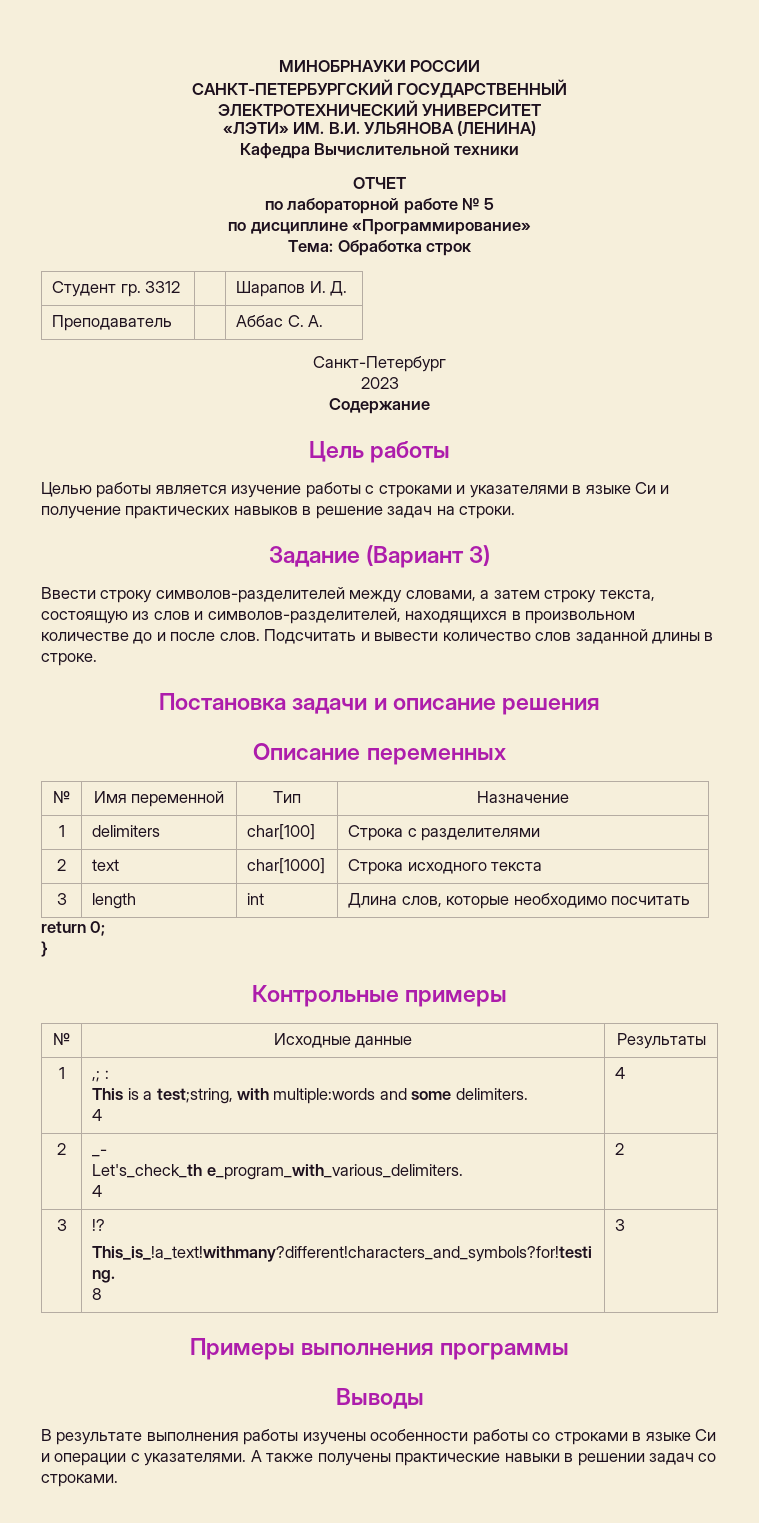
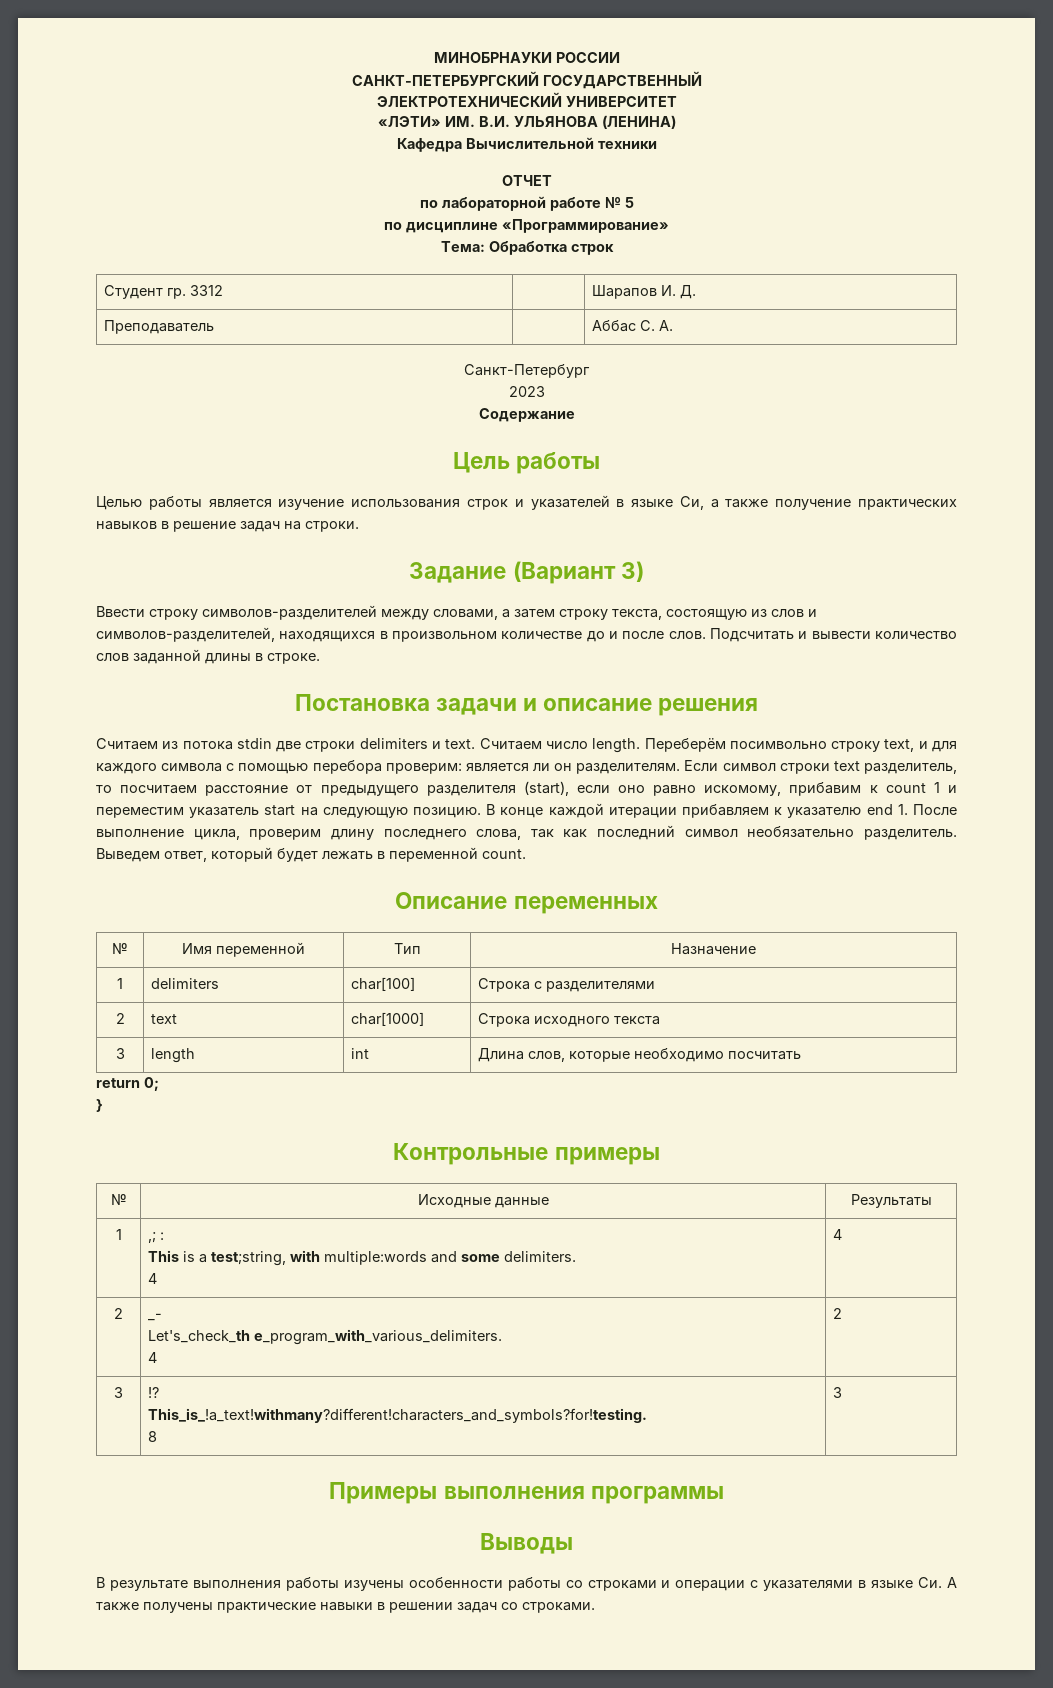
[305,482,670,498] работы с строками и указателями в языке Си и -> [351,495,769,510] использования строк и указателей в языке Си, а также
(600, 706) none -> [96,738,957,753] [96,760,957,774] [96,781,957,796] [96,803,958,818] [96,825,957,840] [96,847,526,862] // Считаем из потока stdin две строки delimiters и text. Считаем число length. Переберём посимвольно строку text, и для каждого символа с помощью перебора проверим: является ли он разделителям. Если символ строки text разделитель, то посчитаем расстояние от предыдущего разделителя (start), если оно равно искомому, прибавим к count 1 и переместим указатель start на следующую позицию. В конце каждой итерации прибавляем к указателю end 1. После выполнение цикла, проверим длину последнего слова, так как последний символ необязательно разделитель. Выведем ответ, который будет лежать в переменной count.
[632,1429,717,1441] [41,1453,247,1466] в языке Си и операции с указателями. -> [661,1577,943,1591] и операции с указателями в языке Си.

